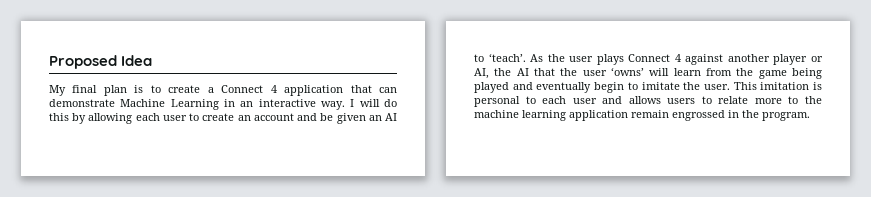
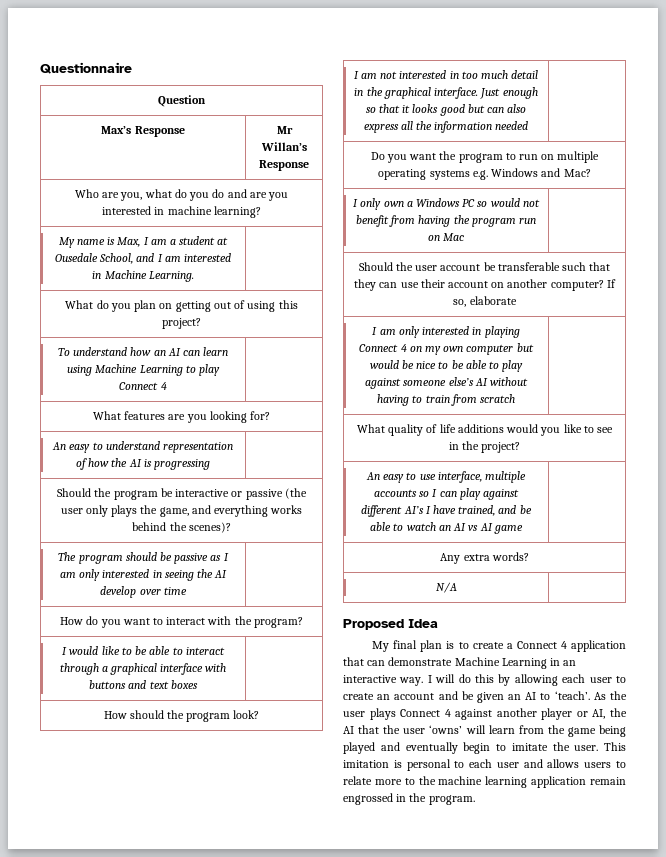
(49, 62) none -> [40,62,132,74] [158,95,206,107] [101,126,185,137] [276,126,293,134] [260,142,307,151] [259,160,309,171] [74,189,289,201] [102,206,261,218] [58,236,229,248] [54,253,232,264] [92,270,194,282] [65,300,298,312] [162,318,201,329] [57,347,229,356] [67,364,220,376] [119,382,167,390] [92,411,271,423] [52,441,233,453] [75,458,211,470] [57,488,307,500] [60,505,303,517] [132,522,231,533] [58,552,229,564] [59,569,228,581] [100,586,187,598] [60,616,303,628] [62,646,225,655] [59,663,227,675] [89,680,198,689] [103,710,260,722] [353,70,539,79] [354,87,538,99] [365,104,527,116] [363,121,529,133] [370,151,600,163] [378,168,591,180] [353,198,540,210] [355,215,537,227] [427,233,465,241] [358,262,611,271] [354,279,616,291] [453,296,517,307] [372,326,520,338] [359,343,534,355] [369,360,524,372] [365,377,528,389] [377,394,515,406] [356,424,614,436] [448,441,521,453] [365,471,527,483] [373,488,520,500] [361,505,532,517] [370,522,523,534] [440,552,529,564] [435,582,457,593] Questionnaire // Question // Max’s Response | Mr Willan’s Response // Who are you, what do you do and are you interested in machine learning? // My name is Max, I am a student at Ousedale School, and I am interested in Machine Learning. | // What do you plan on getting out of using this project? // To understand how an AI can learn using Machine Learning to play Connect 4 | // What features are you looking for? // An easy to understand representation of how the AI is progressing | // Should the program be interactive or passive (the user only plays the game, and everything works behind the scenes)? // The program should be passive as I am only interested in seeing the AI develop over time | // How do you want to interact with the program? // I would like to be able to interact through a graphical interface with buttons and text boxes | // How should the program look? // I am not interested in too much detail in the graphical interface. Just enough so that it looks good but can also express all the information needed | // Do you want the program to run on multiple operating systems e.g. Windows and Mac? // I only own a Windows PC so would not benefit from having the program run on Mac | // Should the user account be transferable such that they can use their account on another computer? If so, elaborate // I am only interested in playing Connect 4 on my own computer but would be nice to be able to play against someone else’s AI without having to train from scratch | // What quality of life additions would you like to see in the project? // An easy to use interface, multiple accounts so I can play against different AI’s I have trained, and be able to watch an AI vs AI game | // Any extra words? // N/A | //

